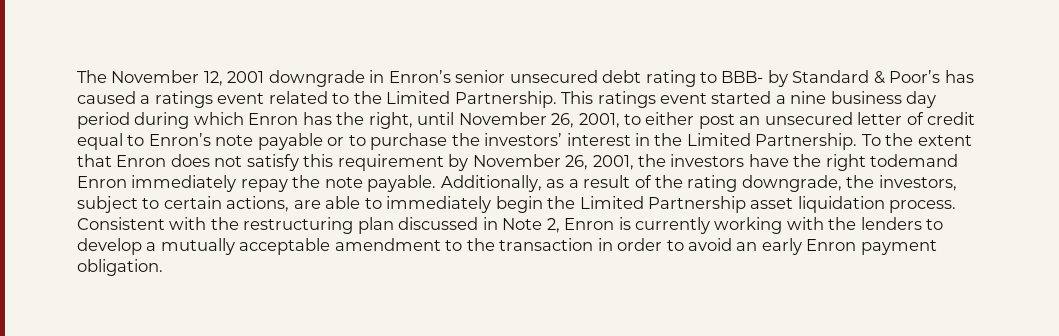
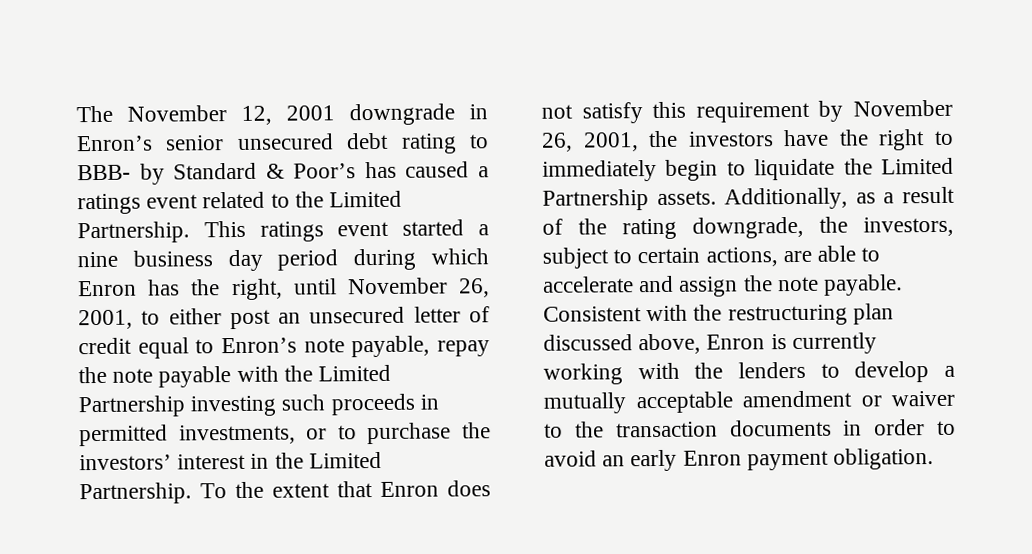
[257,133,323,150] payable -> [351,335,490,358] [78,364,392,388] [78,393,439,418] [79,424,296,447] payable, repay the note payable with the Limited Partnership investing such proceeds in permitted investments,
[870,154,959,167] [77,175,437,192] todemand Enron immediately repay the note payable. -> [934,130,954,145] [542,157,954,182] [542,189,717,211] to immediately begin to liquidate the Limited Partnership assets.
[386,196,957,213] immediately begin the Limited Partnership asset liquidation process. -> [542,274,904,297] accelerate and assign the note payable.
[482,217,560,233] in Note 2, -> [638,333,702,355] above,
(441, 244) none -> [860,390,955,407] or waiver
(594, 244) none -> [729,419,832,437] documents

